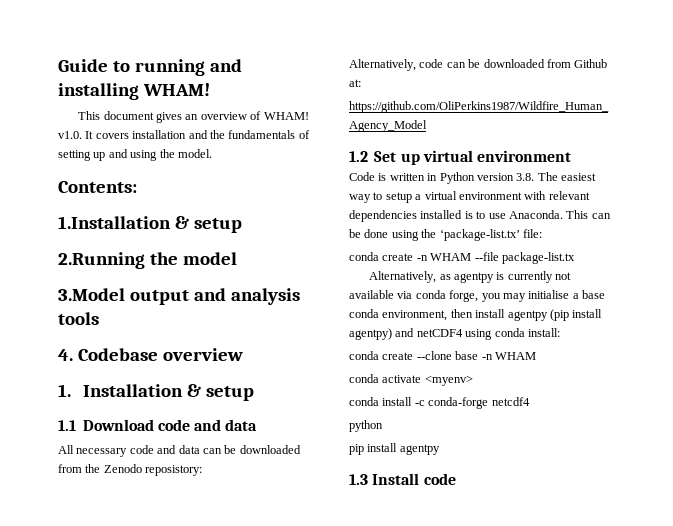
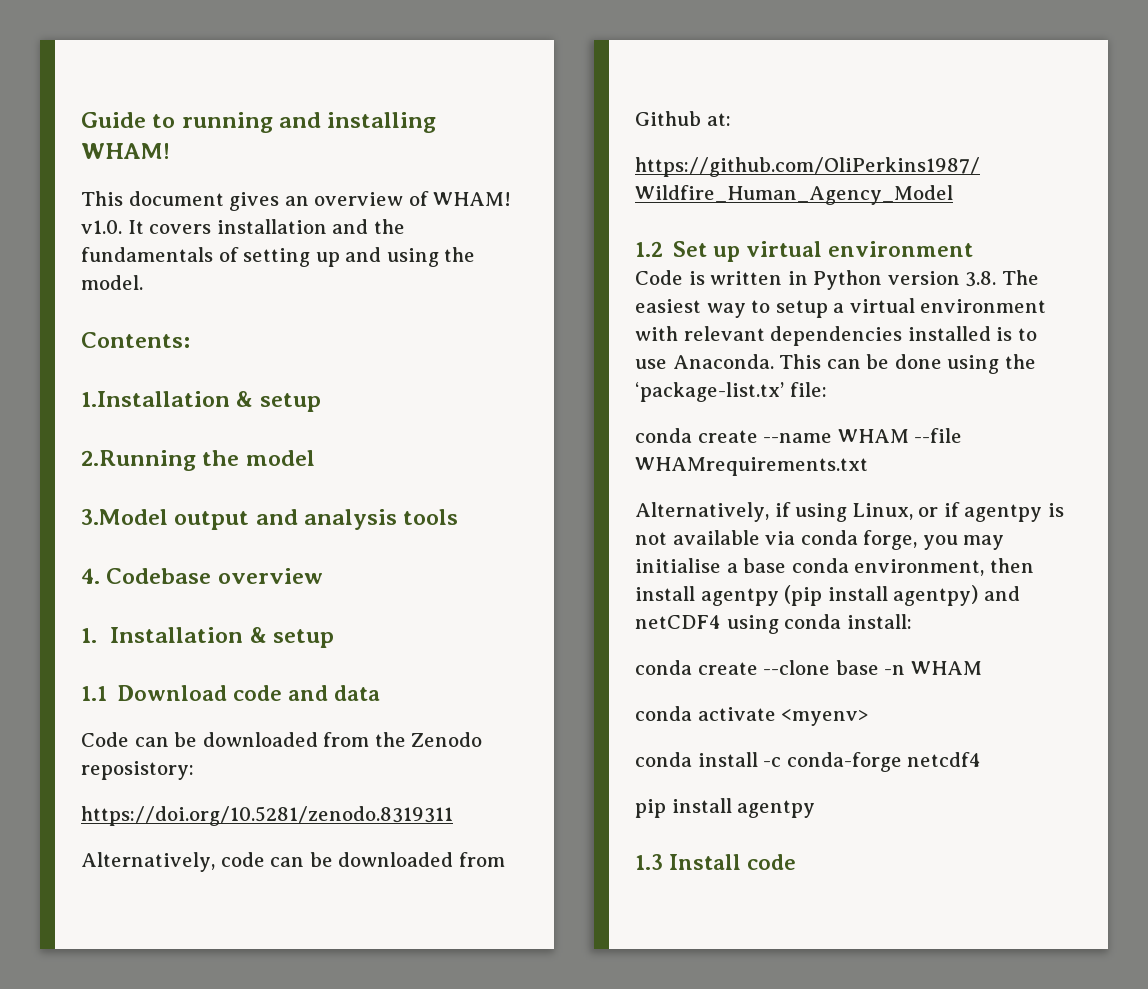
[58,445,200,457] All necessary code and data -> [81,732,129,747] Code
(203, 470) none -> [81,806,453,826] // https://doi.org/10.5281/zenodo.8319311
[416,255,428,261] -n -> [763,433,833,443] --name
[501,252,575,264] [369,271,451,283] package-list.tx // Alternatively, as -> [635,457,868,476] [635,502,960,522] WHAMrequirements.txt // Alternatively, if using Linux, or if
[507,271,553,283] currently -> (1064, 510) none
[349,420,383,432] // python -> (982, 759) none

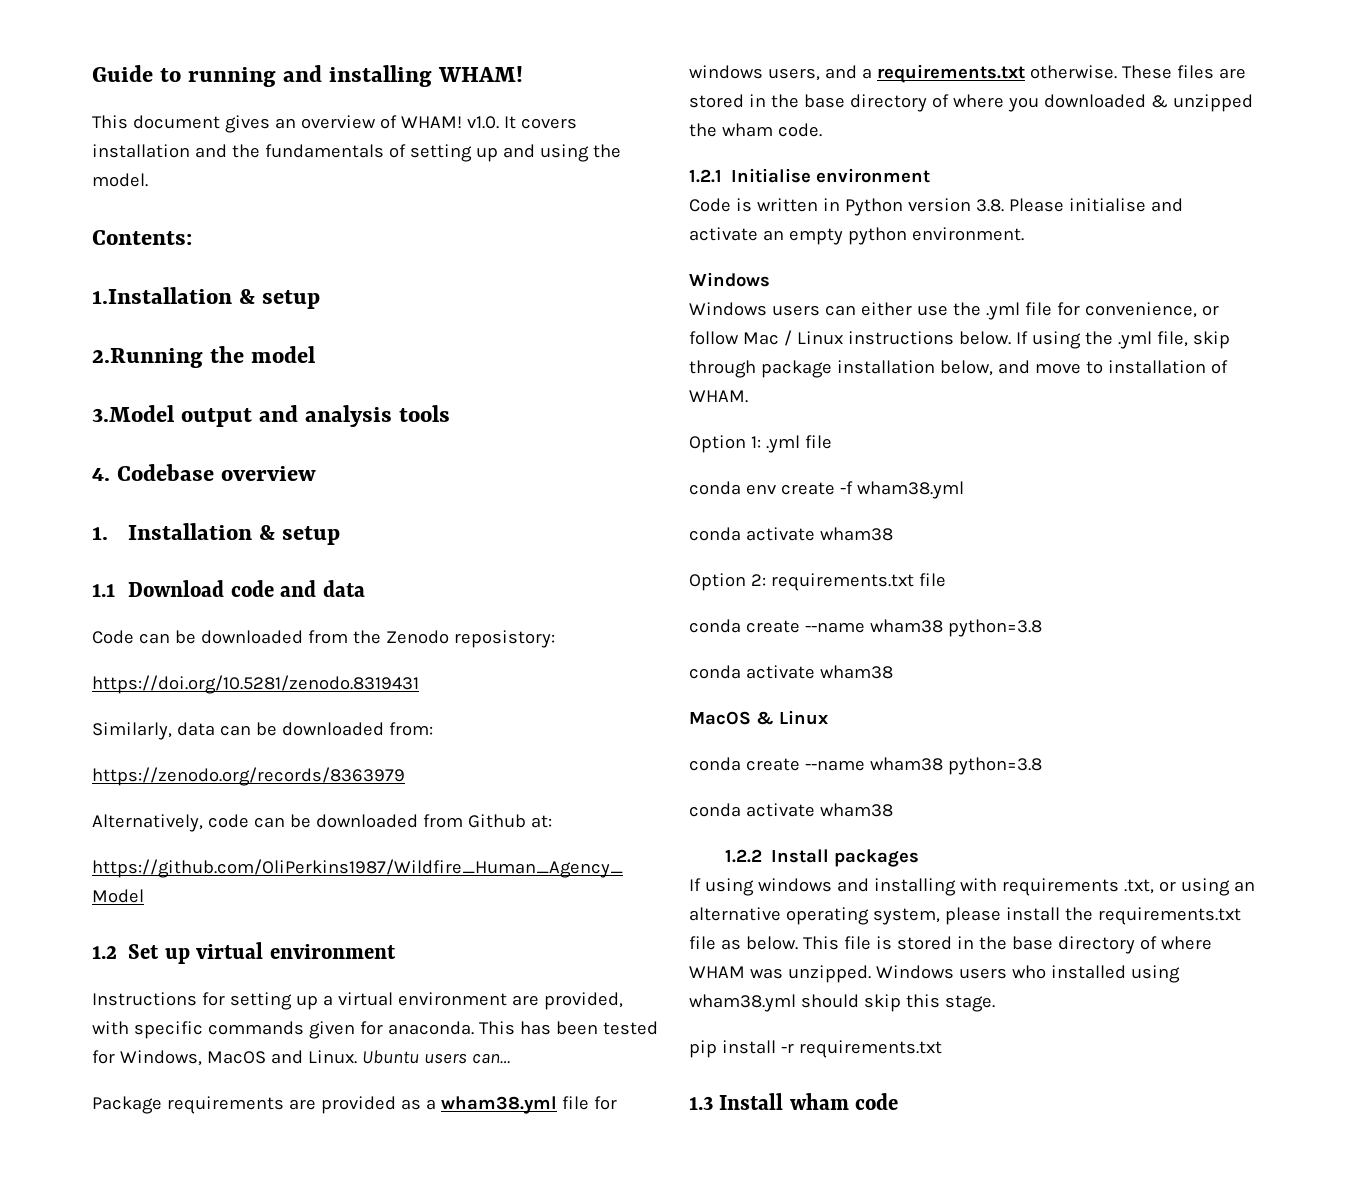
[81,806,453,826] https://doi.org/10.5281/zenodo.8319311 -> [92,675,419,694] [92,722,433,740] [92,767,405,786] https://doi.org/10.5281/zenodo.8319431 // Similarly, data can be downloaded from: // https://zenodo.org/records/8363979
(974, 249) none -> [92,992,623,1010] [92,1021,658,1039] [92,1050,510,1066] [92,1096,617,1114] [689,64,1246,83] [689,94,1253,112] [689,123,822,137] [689,168,931,183] // Instructions for setting up a virtual environment are provided, with specific commands given for anaconda. This has been tested for Windows, MacOS and Linux. Ubuntu users can… // Package requirements are provided as a wham38.yml file for windows users, and a requirements.txt otherwise. These files are stored in the base directory of where you downloaded & unzipped the wham code. // 1.2.1 Initialise environment
[1001,270,1039,285] [635,298,1047,318] [635,326,1037,346] [635,354,1036,374] [635,382,827,402] [635,428,963,443] [635,457,868,476] [635,502,1064,522] [635,530,1005,550] [635,558,1034,576] [635,585,1020,606] [635,614,912,634] [635,660,982,675] [635,706,869,726] [635,752,982,772] The easiest way to setup a virtual environment with relevant dependencies installed is to use Anaconda. This can be done using the ‘package-list.tx’ file: // conda create --name WHAM --file WHAMrequirements.txt // Alternatively, if using Linux, or if agentpy is not available via conda forge, you may initialise a base conda environment, then install agentpy (pip install agentpy) and netCDF4 using conda install: // conda create --clone base -n WHAM // conda activate <myenv> // conda install -c conda-forge netcdf4 -> [1008,198,1183,212] [689,227,1024,245] [689,272,770,287] [689,302,1219,320] [689,330,1230,349] [689,360,1228,378] [689,390,748,403] [689,435,832,453] [689,481,964,499] [689,527,893,541] [689,573,946,591] [689,619,1042,637] [689,665,893,679] [689,710,828,725] [689,757,1042,775] [689,803,893,817] [725,849,920,867] [689,878,1255,896] [689,907,1241,925] [689,936,1212,954] [689,965,1180,983] [689,994,995,1012] Please initialise and activate an empty python environment. // Windows // Windows users can either use the .yml file for convenience, or follow Mac / Linux instructions below. If using the .yml file, skip through package installation below, and move to installation of WHAM. // Option 1: .yml file // conda env create -f wham38.yml // conda activate wham38 // Option 2: requirements.txt file // conda create --name wham38 python=3.8 // conda activate wham38 // MacOS & Linux // conda create --name wham38 python=3.8 // conda activate wham38 // 1.2.2 Install packages // If using windows and installing with requirements .txt, or using an alternative operating system, please install the requirements.txt file as below. This file is stored in the base directory of where WHAM was unzipped. Windows users who installed using wham38.yml should skip this stage.
[737,800,816,818] agentpy -> [780,1040,942,1058] -r requirements.txt
(742, 862) none -> [789,1093,849,1110] wham

